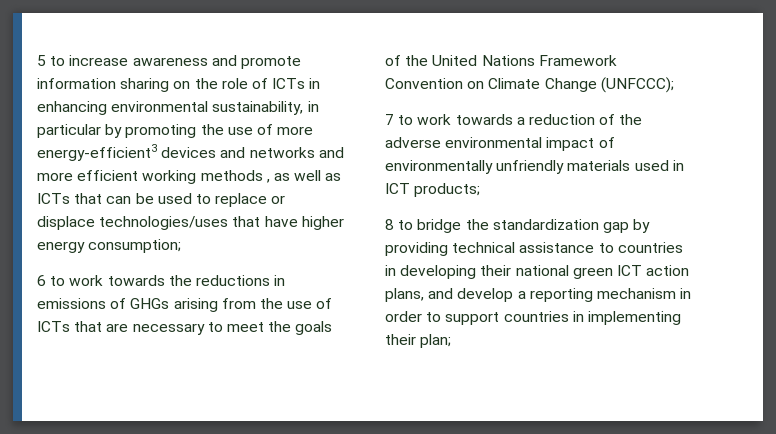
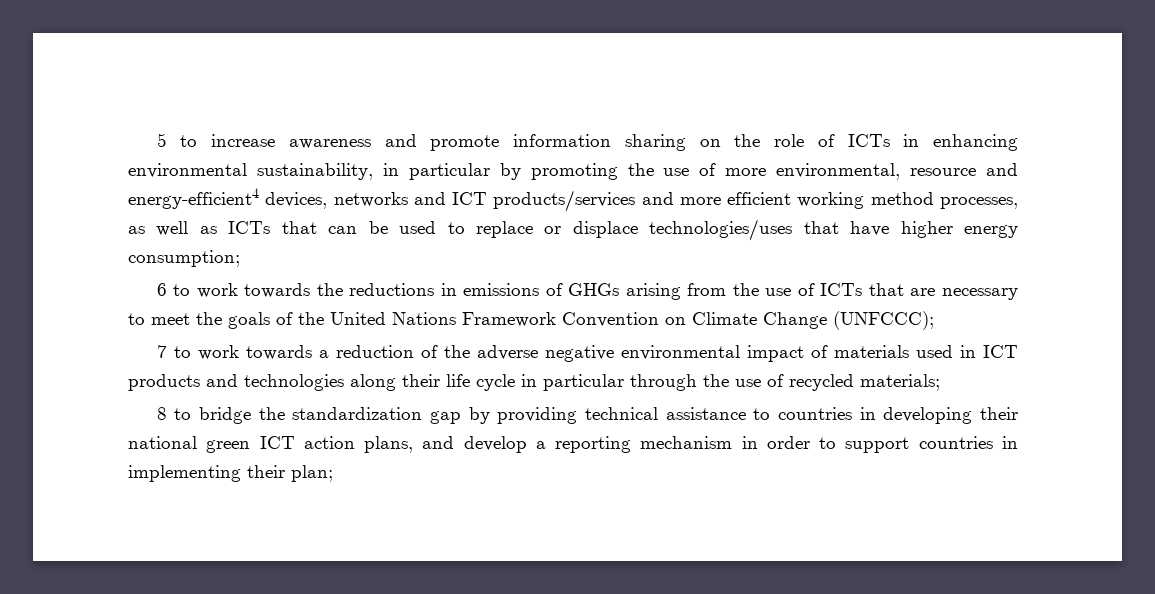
[37,144,315,161] energy-efficient3 devices and networks -> [776,163,1018,180] [128,188,636,212] environmental, resource and energy-efficient4 devices, networks and ICT products/services
[200,170,270,183] methods , -> [870,192,1018,209] method processes,
(441, 142) none -> [544,345,614,362] negative
[385,160,565,174] environmentally unfriendly -> (828, 351) none
[414,183,481,197] products; -> [128,374,940,391] products and technologies along their life cycle in particular through the use of recycled materials;

